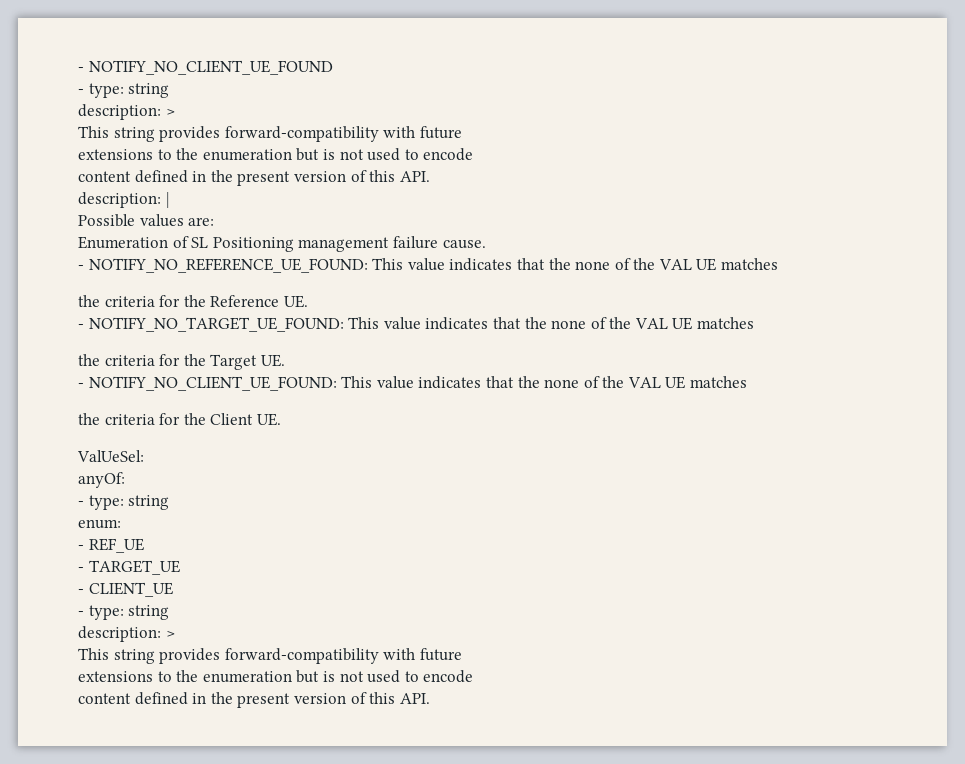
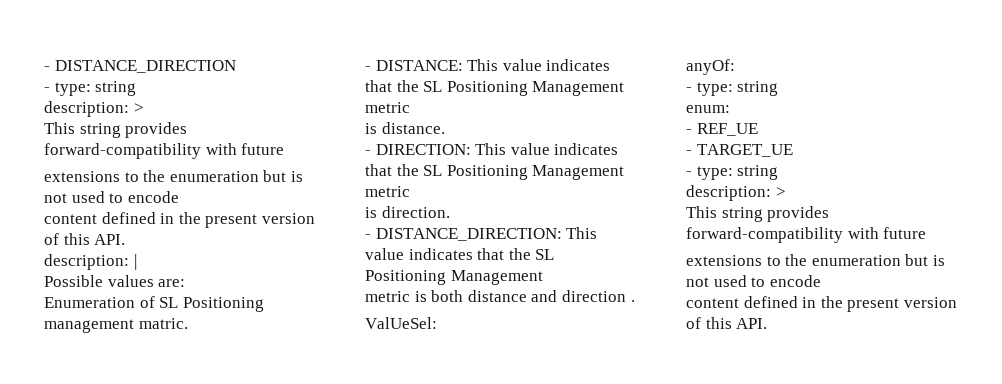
[78,60,333,75] - NOTIFY_NO_CLIENT_UE_FOUND -> [44,60,236,73] - DISTANCE_DIRECTION
[392,236,486,249] [78,258,779,273] [78,295,308,308] [78,317,755,332] [78,354,285,370] [78,376,748,391] [78,413,281,426] failure cause. // - NOTIFY_NO_REFERENCE_UE_FOUND: This value indicates that the none of the VAL UE matches // the criteria for the Reference UE. // - NOTIFY_NO_TARGET_UE_FOUND: This value indicates that the none of the VAL UE matches // the criteria for the Target UE. // - NOTIFY_NO_CLIENT_UE_FOUND: This value indicates that the none of the VAL UE matches // the criteria for the Client UE. -> [138,318,188,329] [365,59,611,71] [365,80,625,96] [365,102,410,113] [365,122,445,134] [365,143,619,155] [365,164,625,180] [365,186,410,197] [365,206,450,218] [365,227,598,241] [365,248,555,260] [365,270,543,285] [365,290,635,302] matric. // - DISTANCE: This value indicates that the SL Positioning Management metric // is distance. // - DIRECTION: This value indicates that the SL Positioning Management metric // is direction. // - DISTANCE_DIRECTION: This value indicates that the SL Positioning Management // metric is both distance and direction .
[78,582,173,597] // - CLIENT_UE -> (793, 150) none

